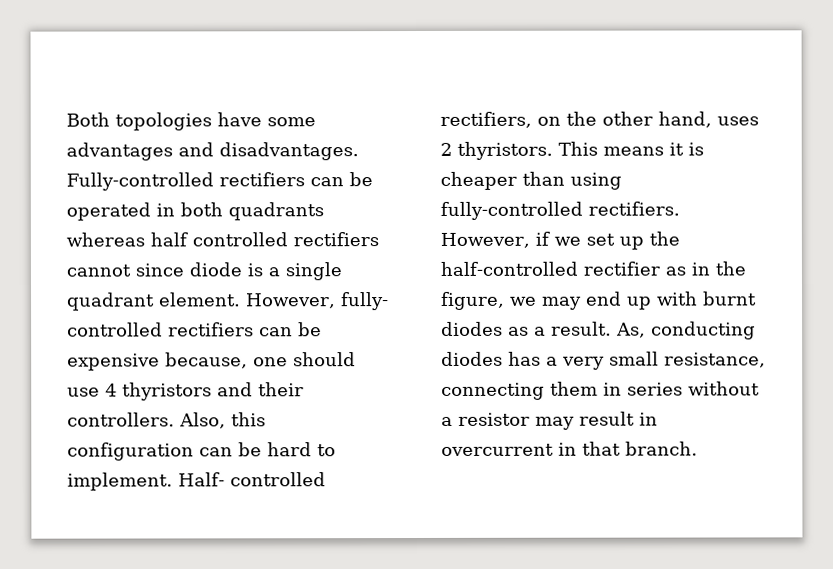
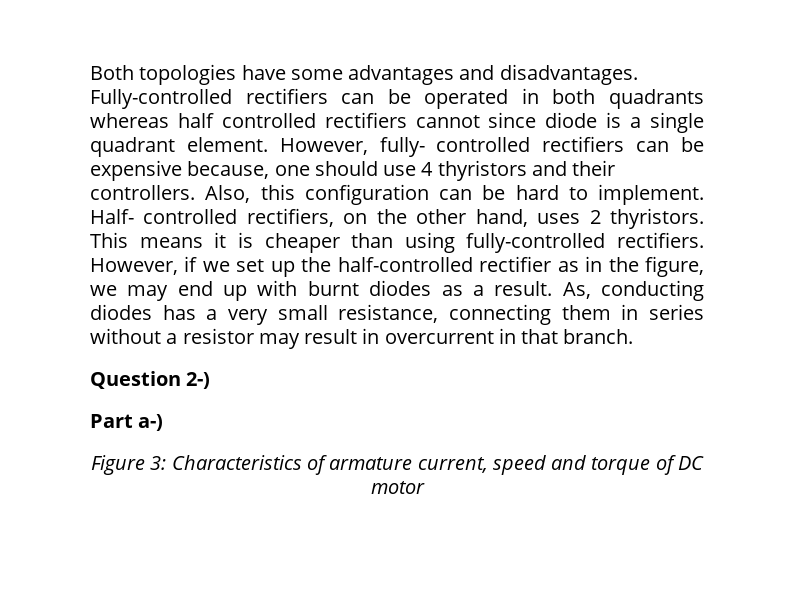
(698, 448) none -> [90,371,211,389] [90,414,164,431] [91,455,704,475] [370,481,425,494] // Question 2-) // Part a-) // Figure 3: Characteristics of armature current, speed and torque of DC motor

